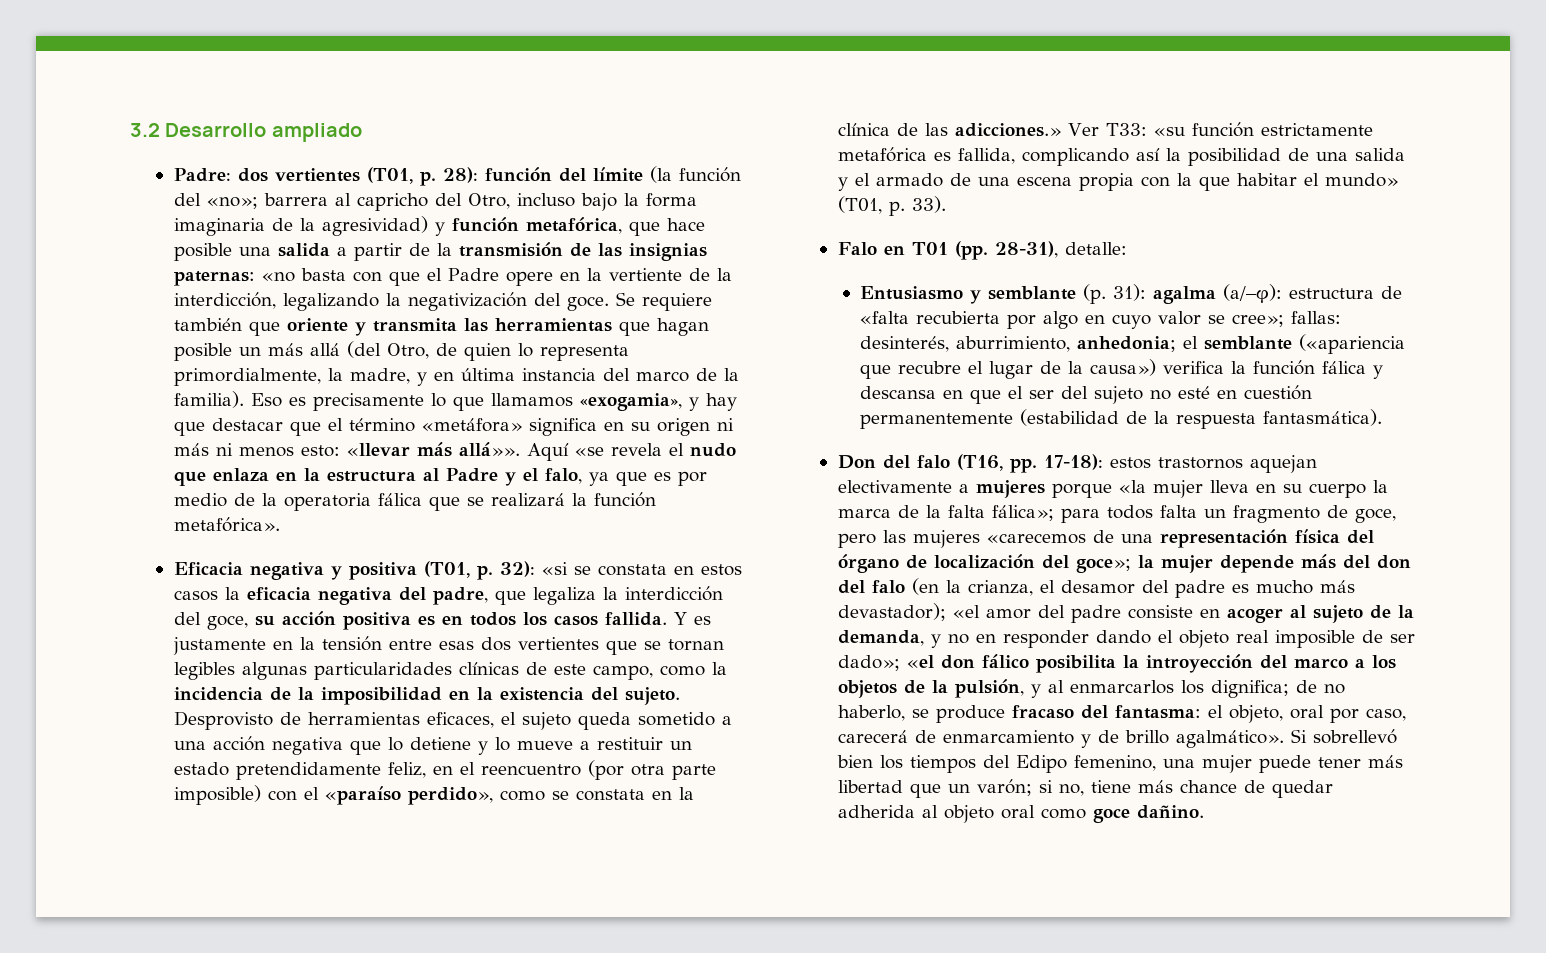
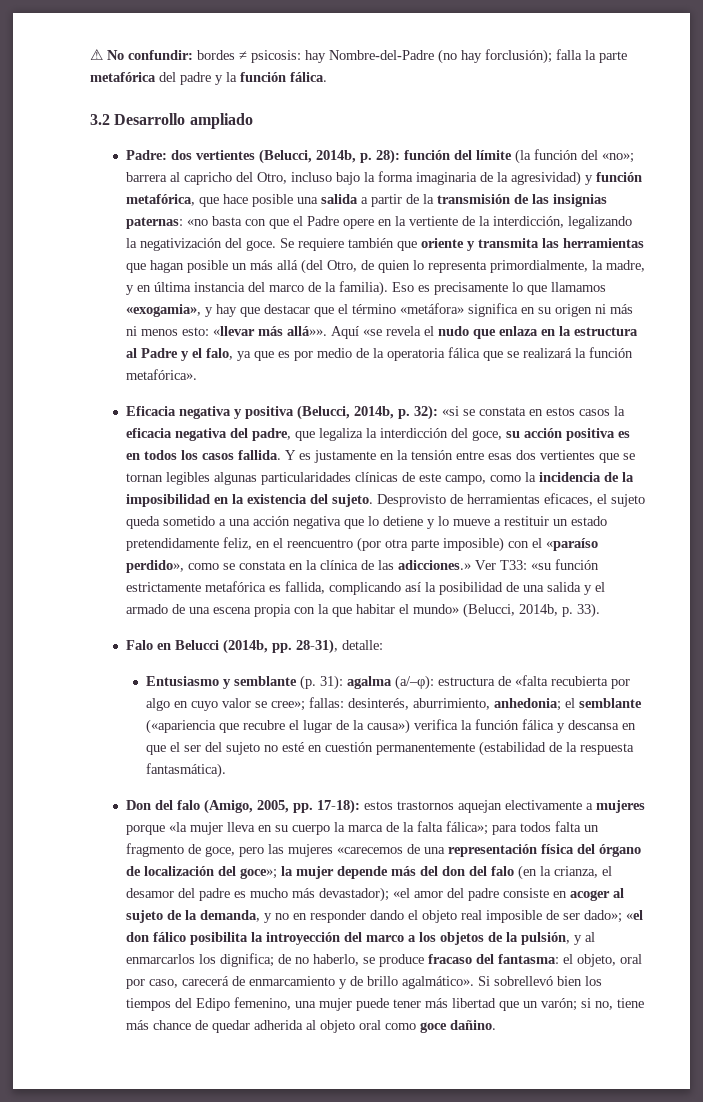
(130, 130) none -> [90,49,627,64] [90,72,327,85] ⚠ No confundir: bordes ≠ psicosis: hay Nombre-del-Padre (no hay forclusión); falla la parte metafórica del padre y la función fálica. //
[366,167,413,184] (T01, -> [259,149,357,164] (Belucci, 2014b,
[423,561,470,578] (T01, -> [297,405,395,420] (Belucci, 2014b,
[837,196,882,214] (T01, -> [463,603,559,618] (Belucci, 2014b,
[911,241,988,260] T01 (pp. -> [175,639,293,654] Belucci (2014b, pp.
[956,454,1003,471] (T16, -> [204,799,290,814] (Amigo, 2005,

